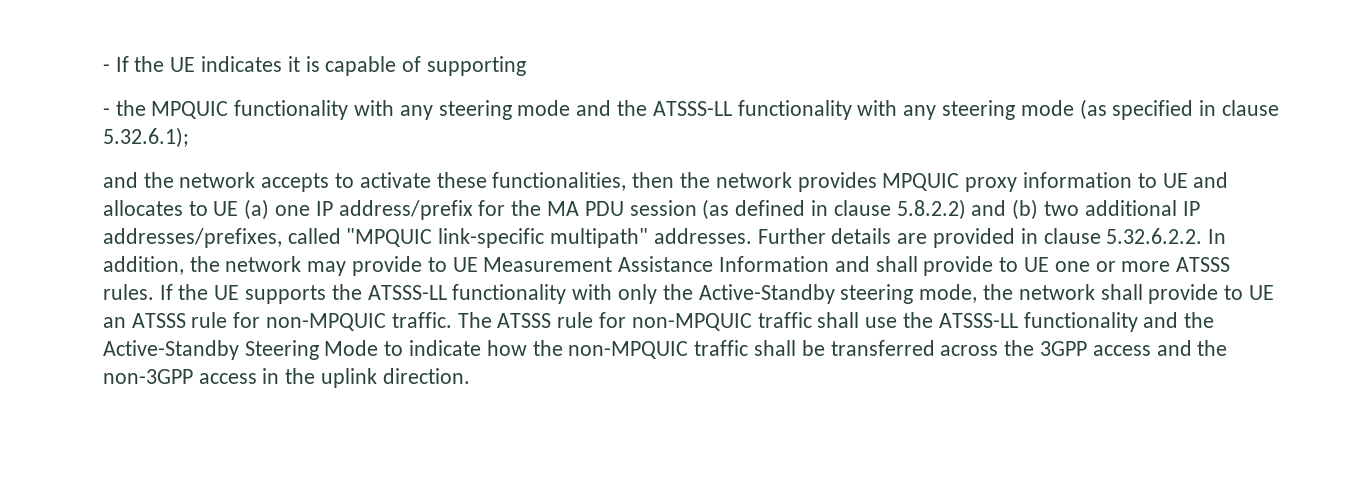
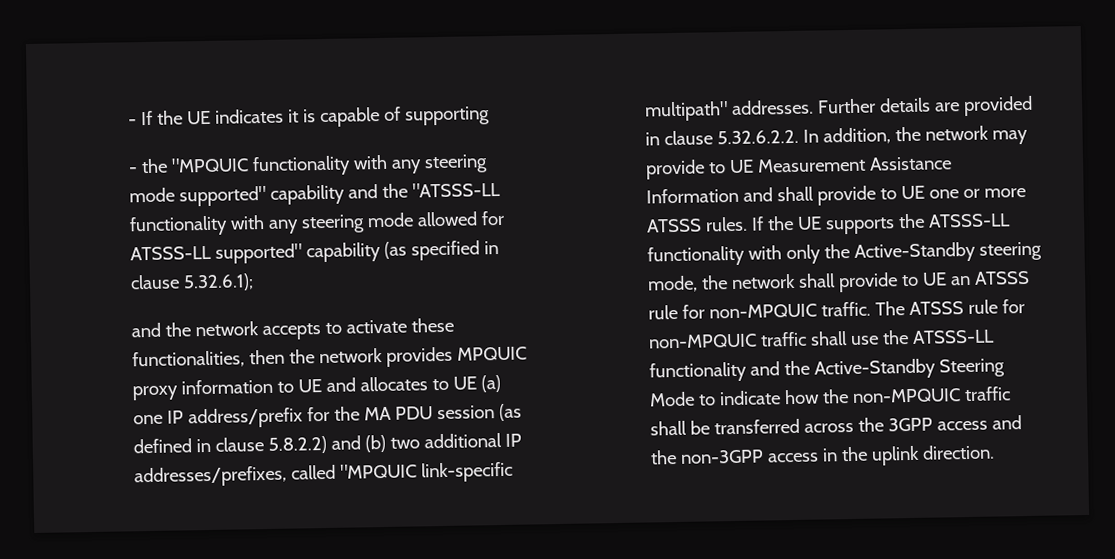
[151,100,1074,120] MPQUIC functionality with any steering mode and the ATSSS-LL functionality with any steering mode -> [171,154,489,177] [129,181,502,207] [129,210,506,237] [130,242,382,264] "MPQUIC functionality with any steering mode supported" capability and the "ATSSS-LL functionality with any steering mode allowed for ATSSS-LL supported" capability

